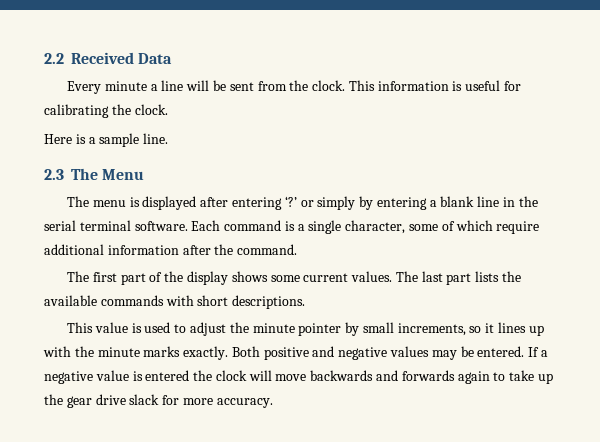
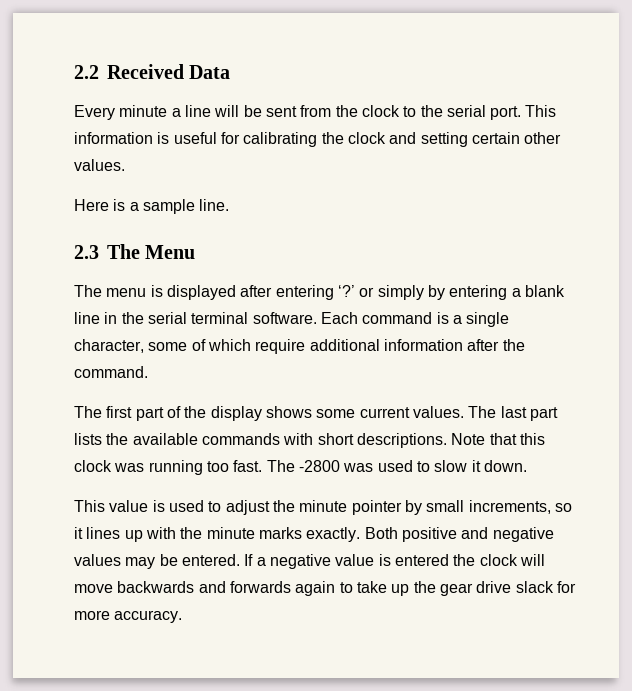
[312,80,346,91] clock. -> [361,105,522,120] clock to the serial port.
[134,104,168,115] clock. -> [347,132,562,147] [74,159,125,171] clock and setting certain other values.
(306, 302) none -> [451,433,545,445] [74,460,527,475] Note that this clock was running too fast. The -2800 was used to slow it down.

